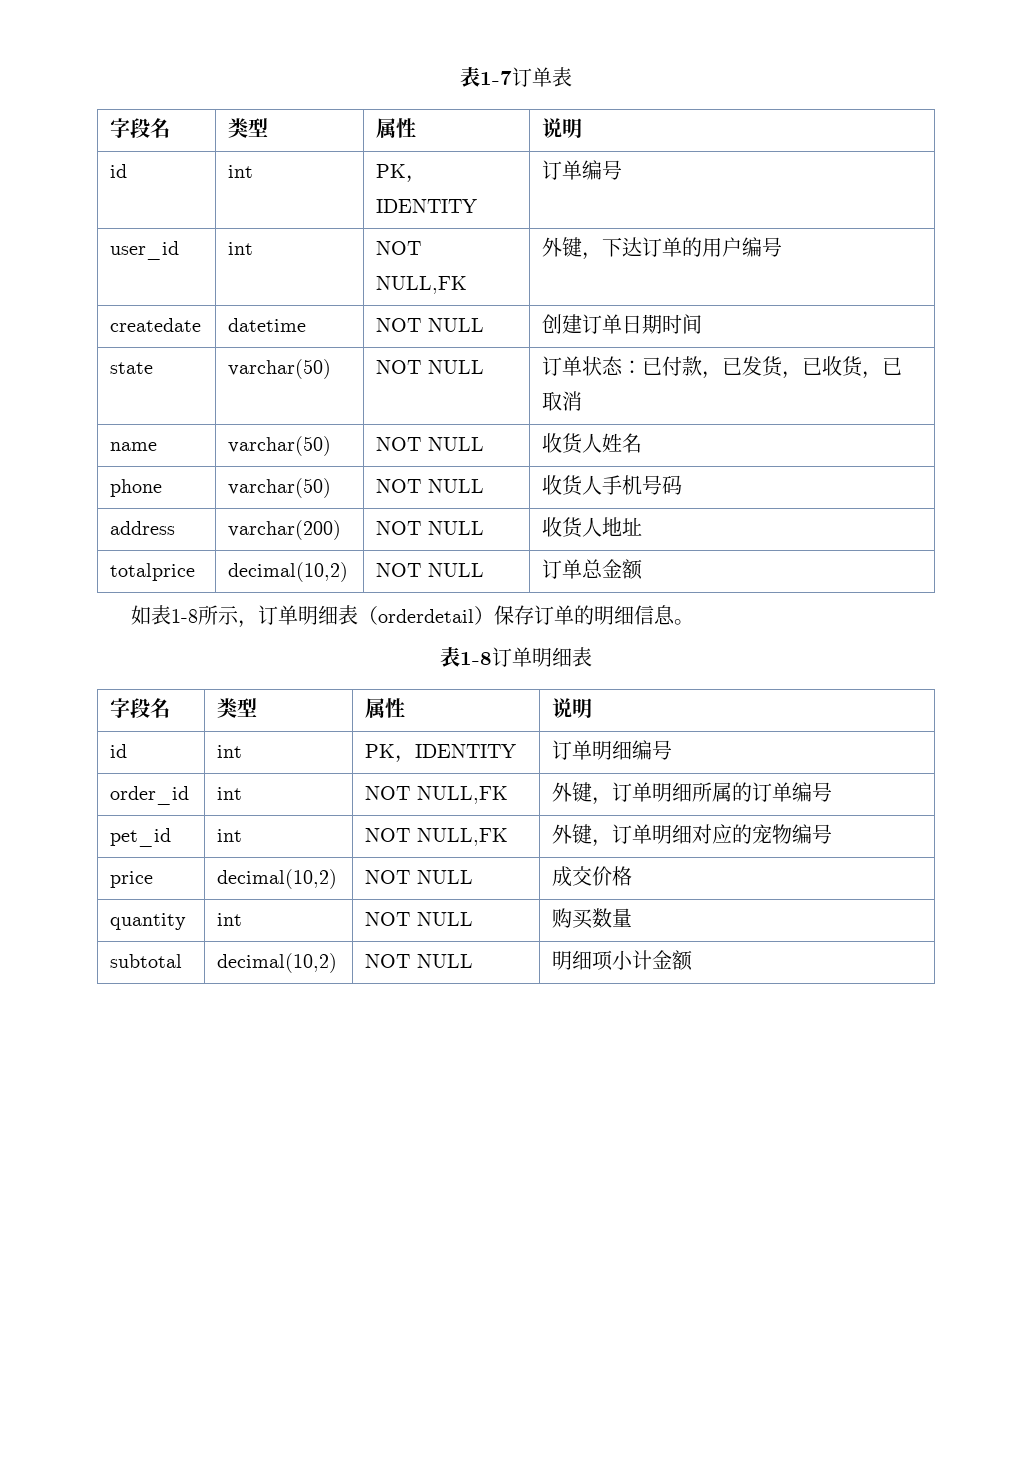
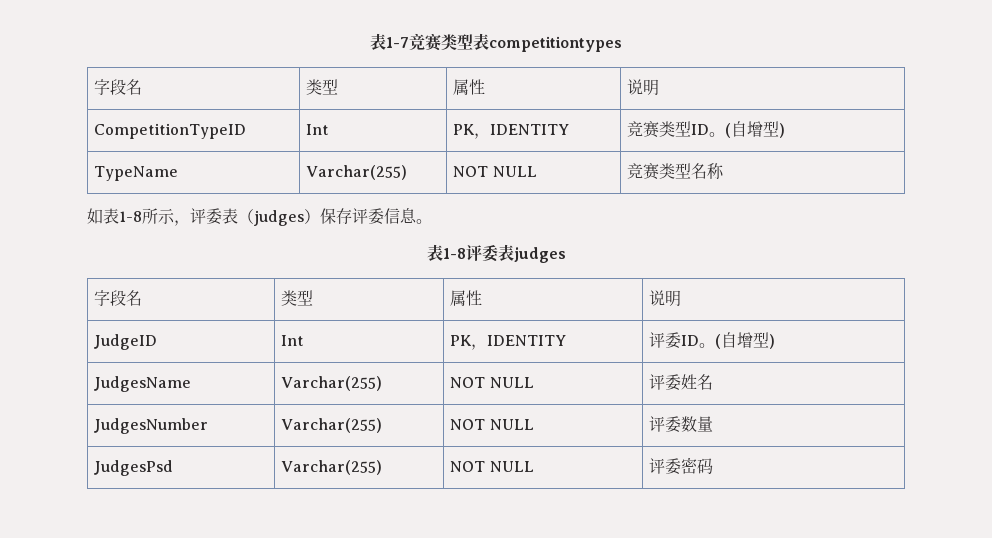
[512,67,572,87] [110,118,171,138] [228,118,269,138] [376,118,417,138] [542,118,583,138] [110,164,128,178] [228,165,254,178] [376,164,427,183] [376,199,478,213] [542,160,623,180] [110,241,180,260] [228,242,254,255] [376,241,422,255] [376,276,468,294] [542,237,783,260] [110,318,202,332] [228,318,307,332] [376,318,485,332] [542,314,703,334] [110,362,154,374] [228,359,332,379] [376,360,485,374] [542,356,903,379] [542,391,583,411] [110,442,158,451] [228,436,332,456] [376,437,485,451] [542,433,643,454] [110,479,163,497] [228,478,332,498] [376,479,485,493] [542,475,683,496] [110,521,176,535] [228,520,342,540] [376,521,485,535] [542,517,643,538] [110,563,196,581] [228,562,349,582] [376,563,485,577] [542,559,644,580] [130,605,634,628] 订单表 // 字段名 | 类型 | 属性 | 说明 // id | int | PK，IDENTITY | 订单编号 // user_id | int | NOT NULL,FK | 外键，下达订单的用户编号 // createdate | datetime | NOT NULL | 创建订单日期时间 // state | varchar(50) | NOT NULL | 订单状态：已付款，已发货，已收货，已取消 // name | varchar(50) | NOT NULL | 收货人姓名 // phone | varchar(50) | NOT NULL | 收货人手机号码 // address | varchar(200) | NOT NULL | 收货人地址 // totalprice | decimal(10,2) | NOT NULL | 订单总金额 // 如表1-8所示，订单明细表（orderdetail）保存订单的明细 -> [409,33,622,52] [94,79,143,95] [306,79,339,95] [453,79,486,95] [627,79,660,96] [94,123,247,139] [306,124,330,135] [453,124,570,139] [627,121,786,138] [94,166,179,181] [306,165,408,180] [453,166,537,177] [627,163,725,180] [87,208,384,226] 竞赛类型表competitiontypes // 字段名 | 类型 | 属性 | 说明 // CompetitionTypeID | Int | PK，IDENTITY | 竞赛类型ID。(自增型) // TypeName | Varchar(255) | NOT NULL | 竞赛类型名称 // 如表1-8所示，评委表（judges）保存评委
[492,647,592,667] [110,698,171,718] [217,698,258,718] [365,698,406,718] [552,698,593,718] [110,744,128,758] [217,745,243,758] [365,744,517,763] [552,740,673,760] [110,786,190,805] [217,787,243,800] [365,786,509,804] [552,782,833,805] [110,828,172,847] [217,829,243,842] [365,828,509,846] [552,824,833,847] [110,871,154,888] [217,869,338,889] [365,870,474,884] [552,866,633,887] [110,913,187,930] [217,913,243,926] [365,912,474,926] [552,908,594,929] 订单明细表 // 字段名 | 类型 | 属性 | 说明 // id | int | PK，IDENTITY | 订单明细编号 // order_id | int | NOT NULL,FK | 外键，订单明细所属的订单编号 // pet_id | int | NOT NULL,FK | 外键，订单明细对应的宠物编号 // price | decimal(10,2) | NOT NULL | 成交价格 // quantity | int | NOT NULL | 购买 -> [465,244,566,263] [94,290,143,306] [281,290,314,306] [450,290,483,306] [649,290,682,307] [94,334,158,350] [281,335,305,346] [450,335,567,350] [649,332,776,349] [94,376,192,392] [281,376,383,391] [450,377,534,388] [649,374,714,391] [94,418,209,434] [281,418,383,433] [450,419,534,430] [649,416,682,433] 评委表judges // 字段名 | 类型 | 属性 | 说明 // JudgeID | Int | PK，IDENTITY | 评委ID。(自增型) // JudgesName | Varchar(255) | NOT NULL | 评委姓名 // JudgesNumber | Varchar(255) | NOT NULL | 评委
[110,954,183,968] [217,953,338,973] [365,954,474,968] [552,950,694,971] subtotal | decimal(10,2) | NOT NULL | 明细项小计金额 -> [94,460,174,476] [281,460,383,475] [450,461,534,472] [649,457,714,475] JudgesPsd | Varchar(255) | NOT NULL | 评委密码

